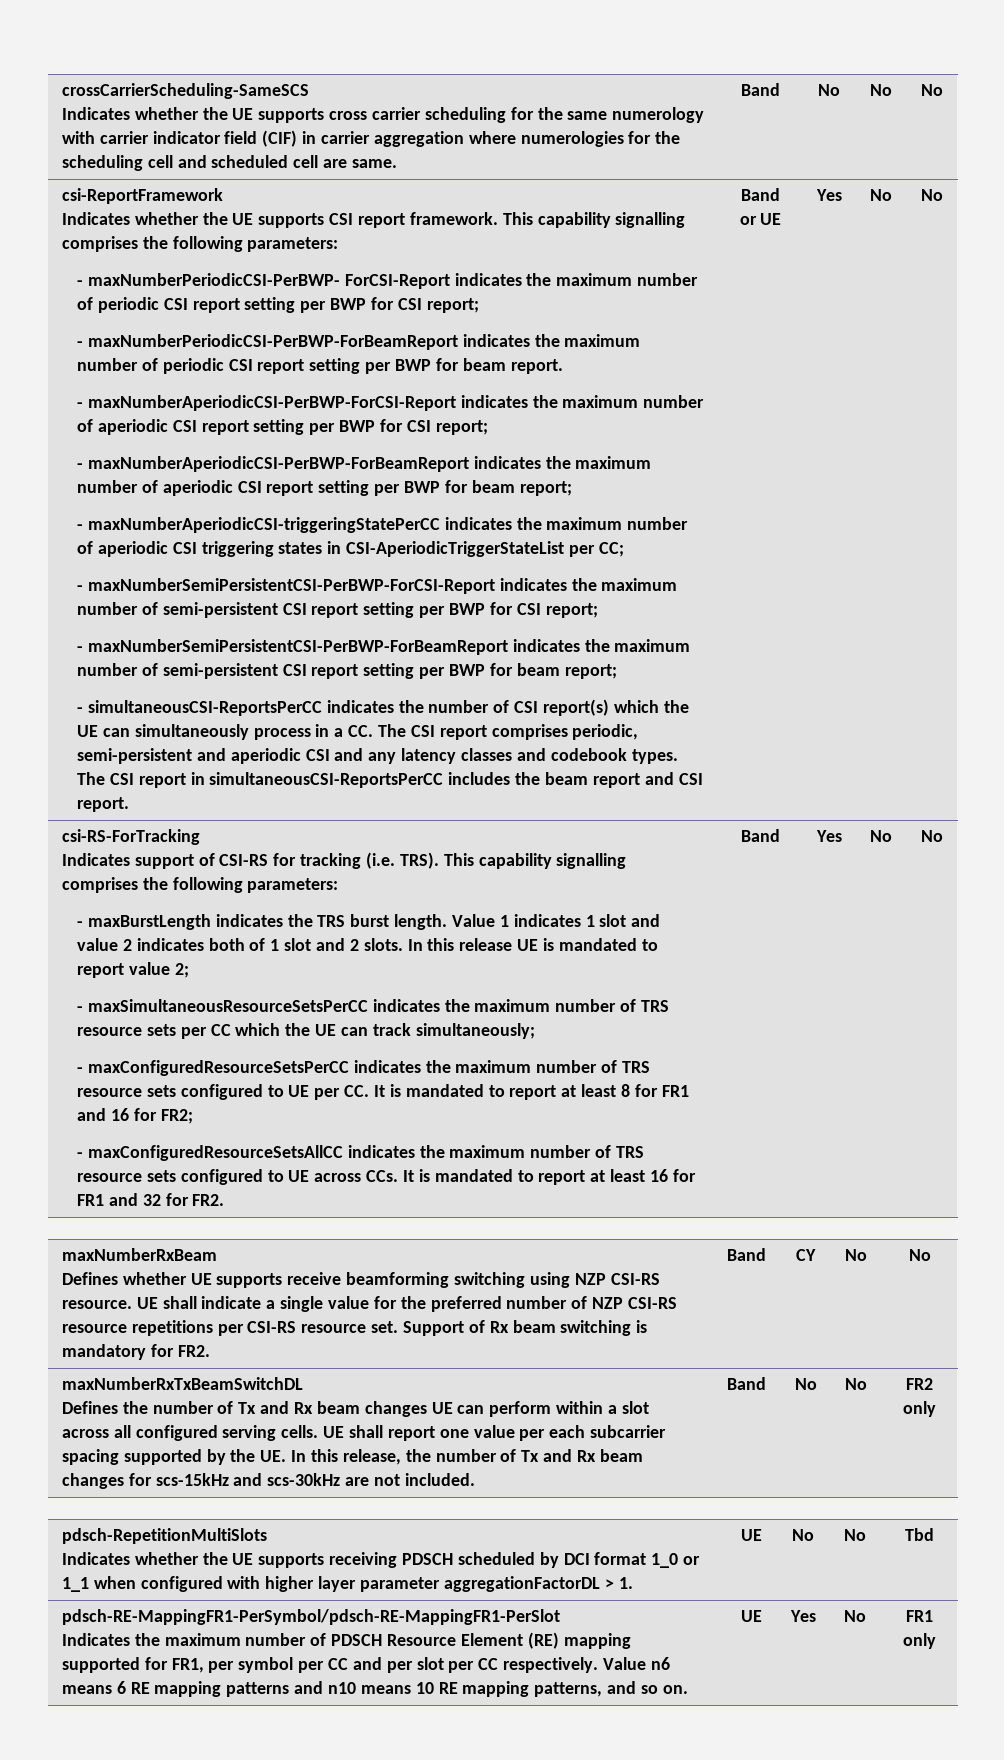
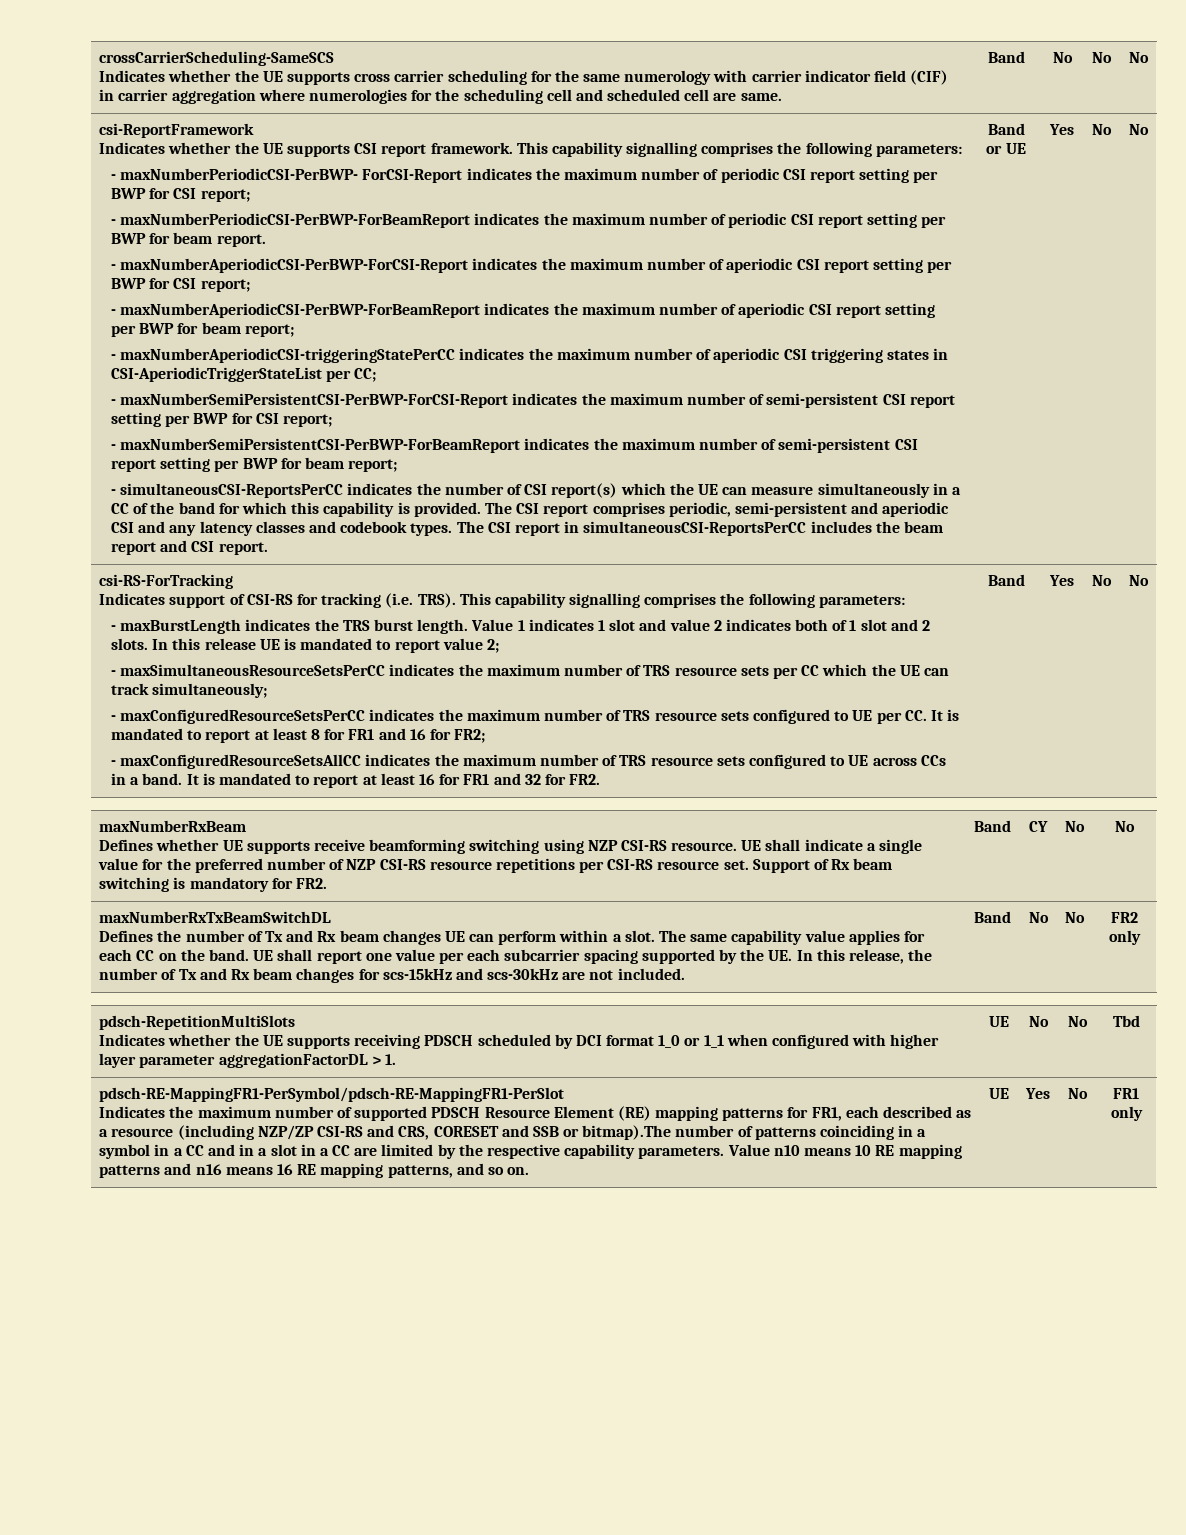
[134,724,374,740] simultaneously process in a CC. -> [751,483,961,498] [111,502,481,517] measure simultaneously in a CC of the band for which this capability is provided.
[366,1170,399,1182] CCs. -> [920,755,946,766] [111,773,183,785] CCs in a band.
[621,1401,649,1414] [61,1425,319,1441] slot across all configured serving cells. -> [624,930,925,945] [99,949,250,961] slot. The same capability value applies for each CC on the band.
(327, 1639) none -> [354,1106,428,1121] supported
[61,1657,140,1673] supported -> [722,1108,784,1121] patterns
[208,1657,670,1673] [61,1681,126,1694] per symbol per CC and per slot per CC respectively. Value n6 means 6 -> [845,1106,972,1118] [99,1125,927,1140] [99,1144,872,1159] each described as a resource (including NZP/ZP CSI-RS and CRS, CORESET and SSB or bitmap).The number of patterns coinciding in a symbol in a CC and in a slot in a CC are limited by the respective capability parameters. Value n10 means 10
[327,1682,434,1694] n10 means 10 -> [195,1164,294,1175] n16 means 16

